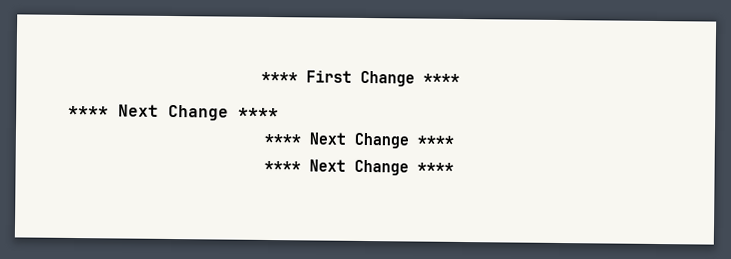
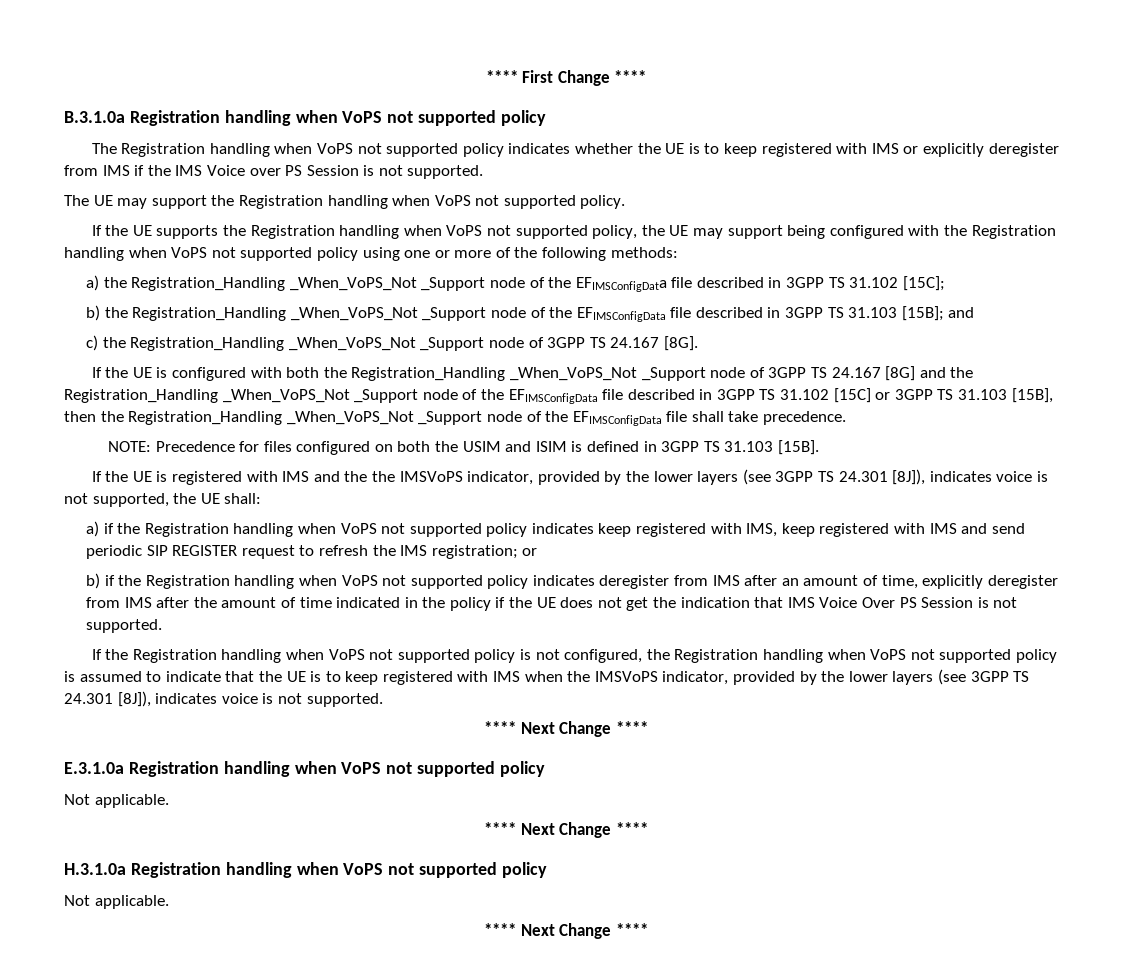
[68,104,279,121] [264,132,454,149] **** Next Change **** // **** Next Change **** -> [64,110,547,126] [91,143,1059,157] [64,165,484,179] [64,195,626,209] [91,225,1056,239] [64,247,678,261] [85,275,945,292] [85,305,975,322] [85,335,698,351] [91,366,974,381] [64,388,1053,404] [64,411,847,426] [107,440,819,455] [91,469,1048,485] [64,493,262,507] [85,521,1025,537] [85,545,538,559] [85,573,1058,589] [85,597,1018,611] [85,619,162,633] [91,649,1057,663] [64,669,1030,685] [64,691,383,707] [484,721,648,737] [64,761,546,777] [64,794,169,808] [484,822,648,838] [64,862,548,878] [64,895,169,909] B.3.1.0a Registration handling when VoPS not supported policy // The Registration handling when VoPS not supported policy indicates whether the UE is to keep registered with IMS or explicitly deregister from IMS if the IMS Voice over PS Session is not supported. // The UE may support the Registration handling when VoPS not supported policy. // If the UE supports the Registration handling when VoPS not supported policy, the UE may support being configured with the Registration handling when VoPS not supported policy using one or more of the following methods: // a) the Registration_Handling _When_VoPS_Not _Support node of the EFIMSConfigData file described in 3GPP TS 31.102 [15C]; // b) the Registration_Handling _When_VoPS_Not _Support node of the EFIMSConfigData file described in 3GPP TS 31.103 [15B]; and // c) the Registration_Handling _When_VoPS_Not _Support node of 3GPP TS 24.167 [8G]. // If the UE is configured with both the Registration_Handling _When_VoPS_Not _Support node of 3GPP TS 24.167 [8G] and the Registration_Handling _When_VoPS_Not _Support node of the EFIMSConfigData file described in 3GPP TS 31.102 [15C] or 3GPP TS 31.103 [15B], then the Registration_Handling _When_VoPS_Not _Support node of the EFIMSConfigData file shall take precedence. // NOTE: Precedence for files configured on both the USIM and ISIM is defined in 3GPP TS 31.103 [15B]. // If the UE is registered with IMS and the the IMSVoPS indicator, provided by the lower layers (see 3GPP TS 24.301 [8J]), indicates voice is not supported, the UE shall: // a) if the Registration handling when VoPS not supported policy indicates keep registered with IMS, keep registered with IMS and send periodic SIP REGISTER request to refresh the IMS registration; or // b) if the Registration handling when VoPS not supported policy indicates deregister from IMS after an amount of time, explicitly deregister from IMS after the amount of time indicated in the policy if the UE does not get the indication that IMS Voice Over PS Session is not supported. // If the Registration handling when VoPS not supported policy is not configured, the Registration handling when VoPS not supported policy is assumed to indicate that the UE is to keep registered with IMS when the IMSVoPS indicator, provided by the lower layers (see 3GPP TS 24.301 [8J]), indicates voice is not supported. // **** Next Change **** // E.3.1.0a Registration handling when VoPS not supported policy // Not applicable. // **** Next Change **** // H.3.1.0a Registration handling when VoPS not supported policy // Not applicable.

